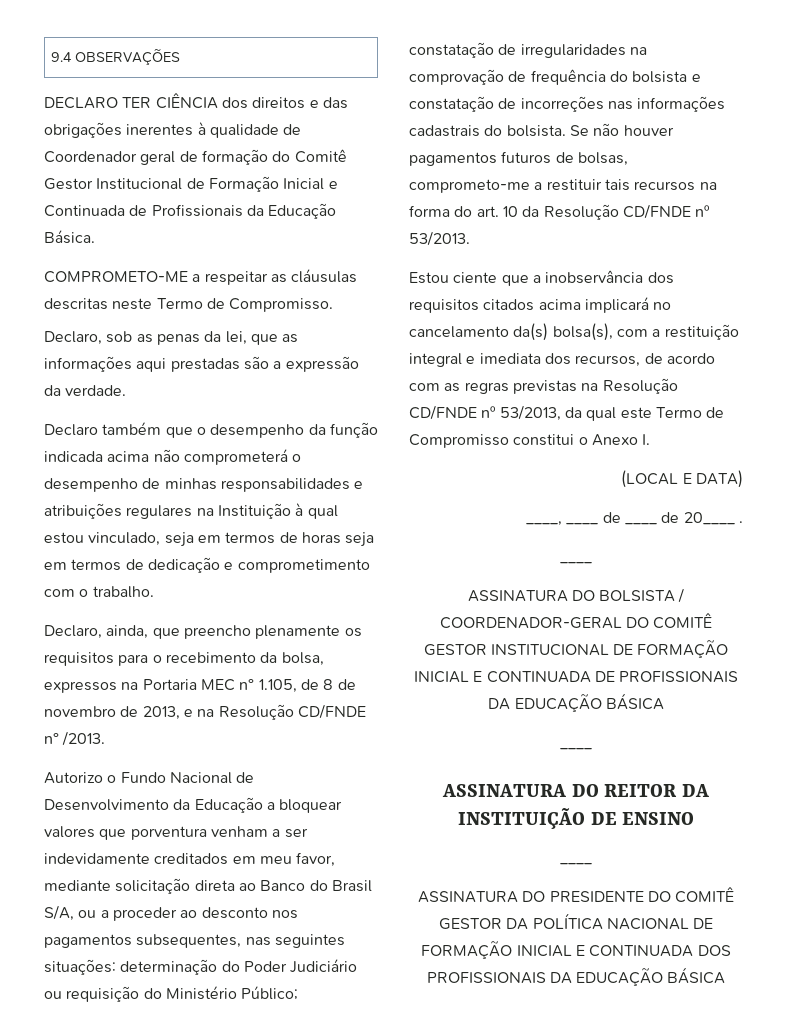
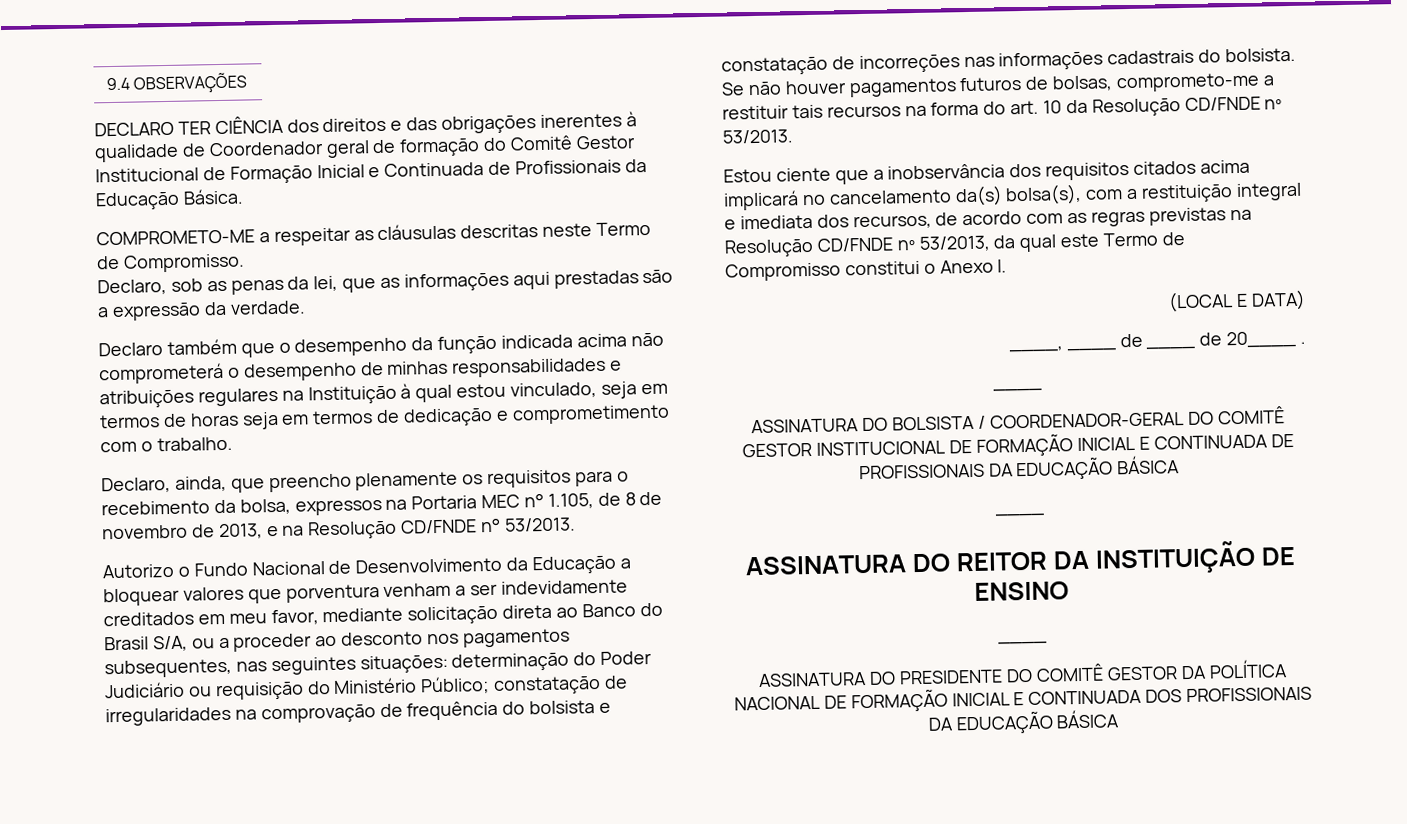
[62,731,106,746] /2013. -> [503,517,576,532] 53/2013.

